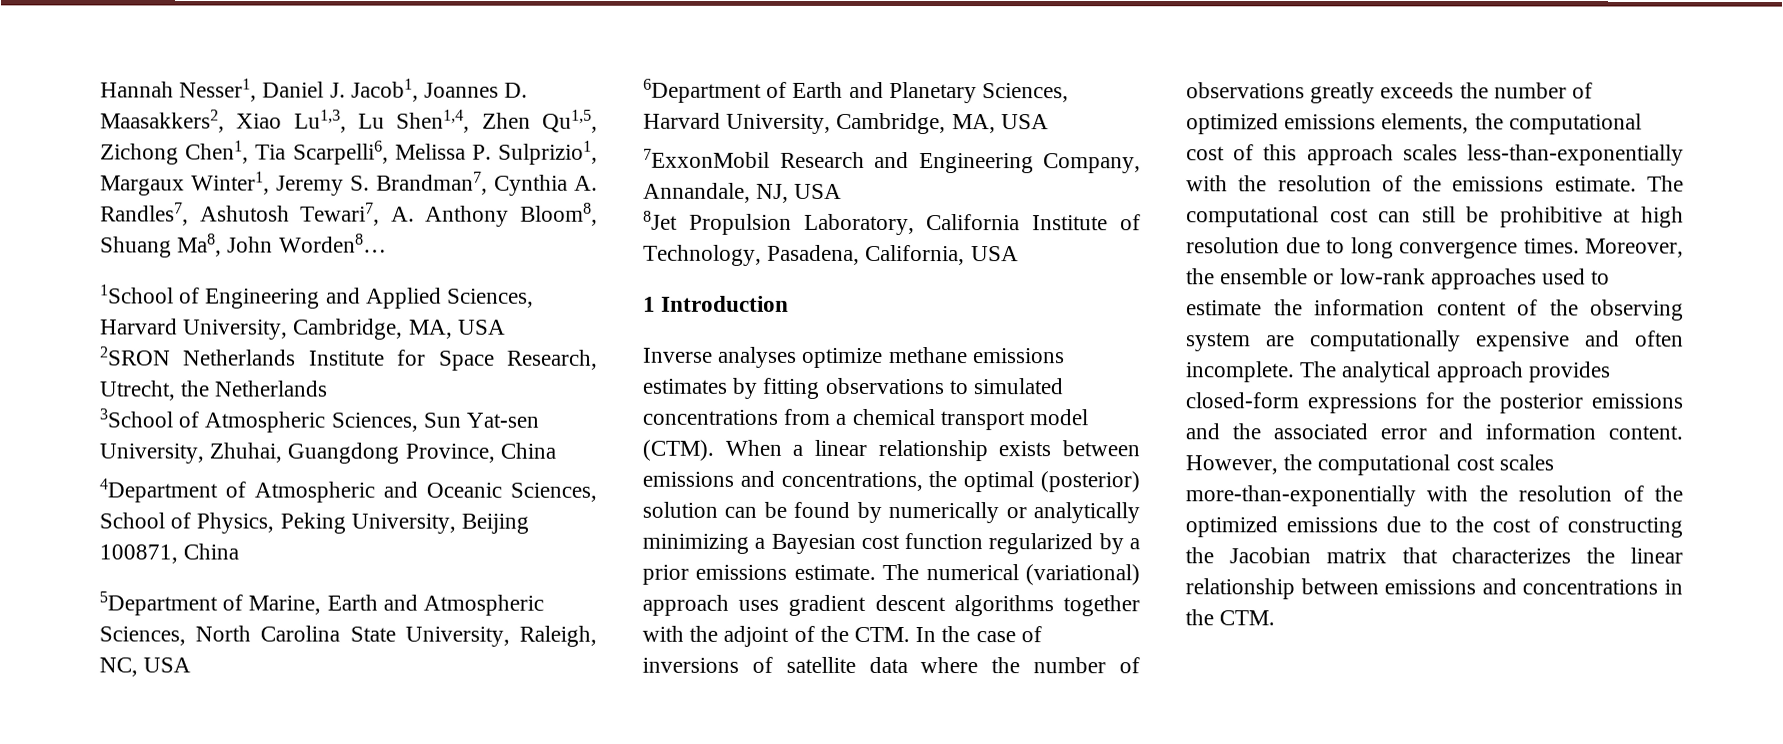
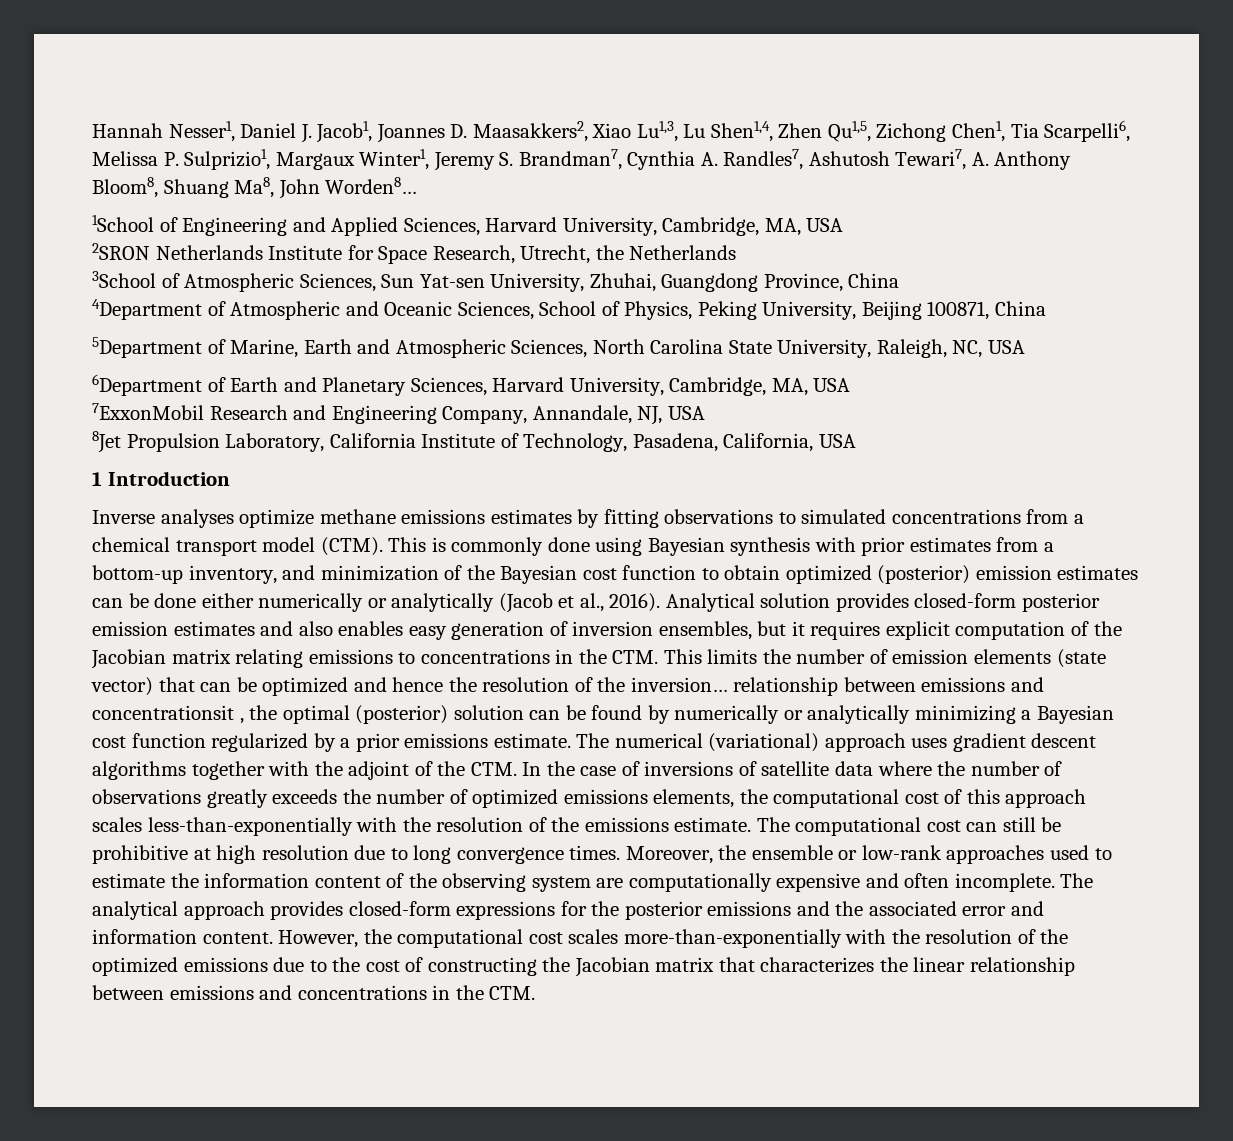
[724,439,1140,462] [642,470,923,492] When a linear relationship exists between emissions and concentrations, -> [388,537,1055,556] [92,565,1139,584] [92,593,1101,613] [92,621,1122,640] [91,649,1106,669] [91,677,1045,696] [92,705,244,724] This is commonly done using Bayesian synthesis with prior estimates from a bottom-up inventory, and minimization of the Bayesian cost function to obtain optimized (posterior) emission estimates can be done either numerically or analytically (Jacob et al., 2016). Analytical solution provides closed-form posterior emission estimates and also enables easy generation of inversion ensembles, but it requires explicit computation of the Jacobian matrix relating emissions to concentrations in the CTM. This limits the number of emission elements (state vector) that can be optimized and hence the resolution of the inversion… relationship between emissions and concentrationsit ,

